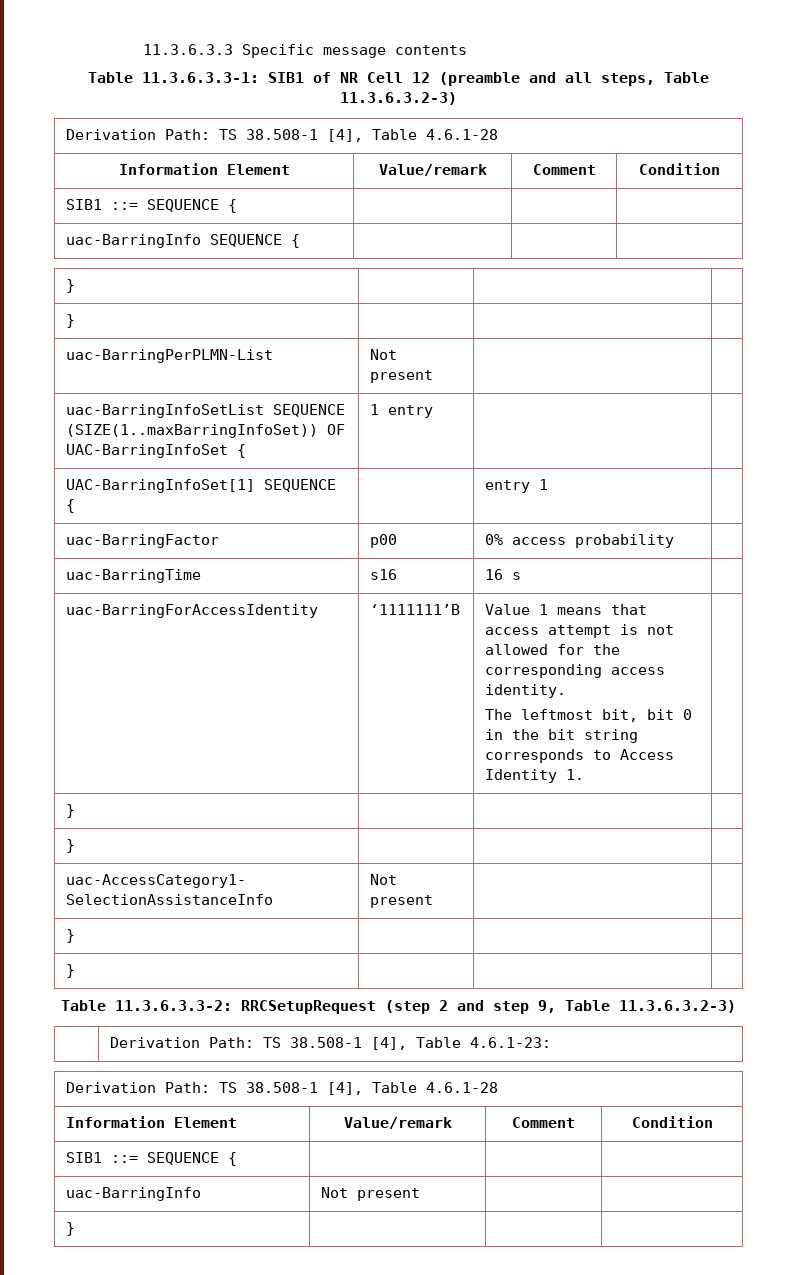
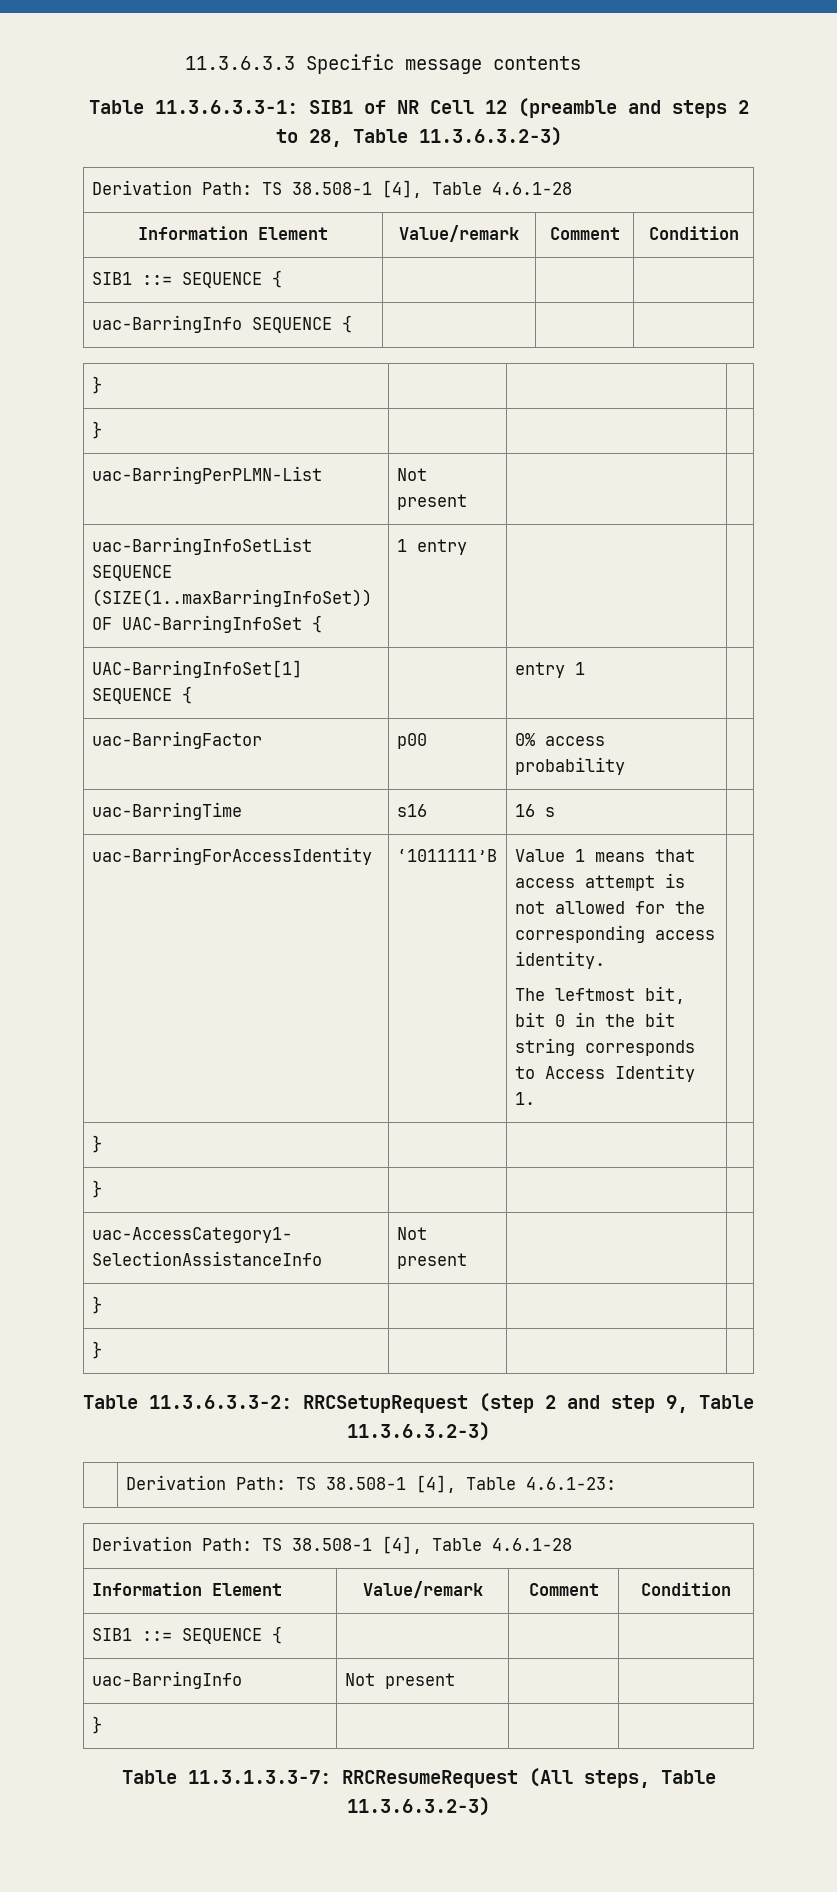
[565,72,655,86] all steps, -> [671,100,749,118] [275,129,342,147] steps 2 to 28,
[369,604,460,615] ‘1111111’B -> [396,849,497,862] ‘1011111’B
(75, 1229) none -> [121,1768,716,1788] [347,1797,490,1816] // Table 11.3.1.3.3-7: RRCResumeRequest (All steps, Table 11.3.6.3.2-3)

